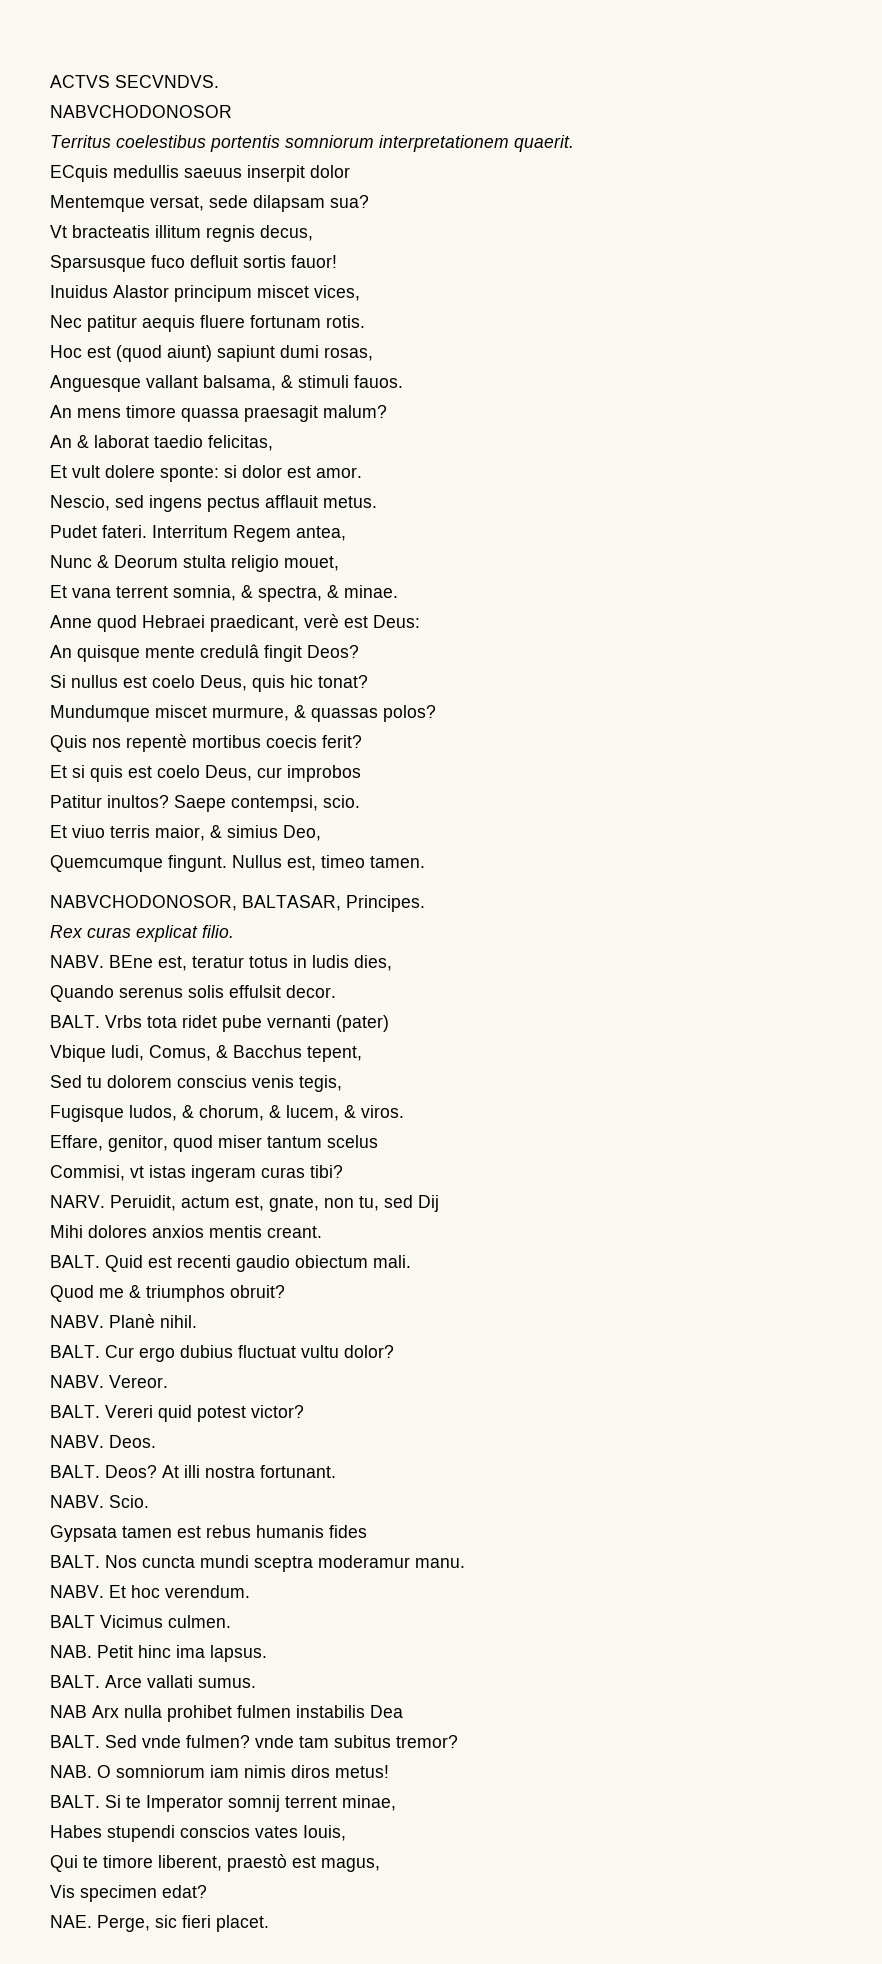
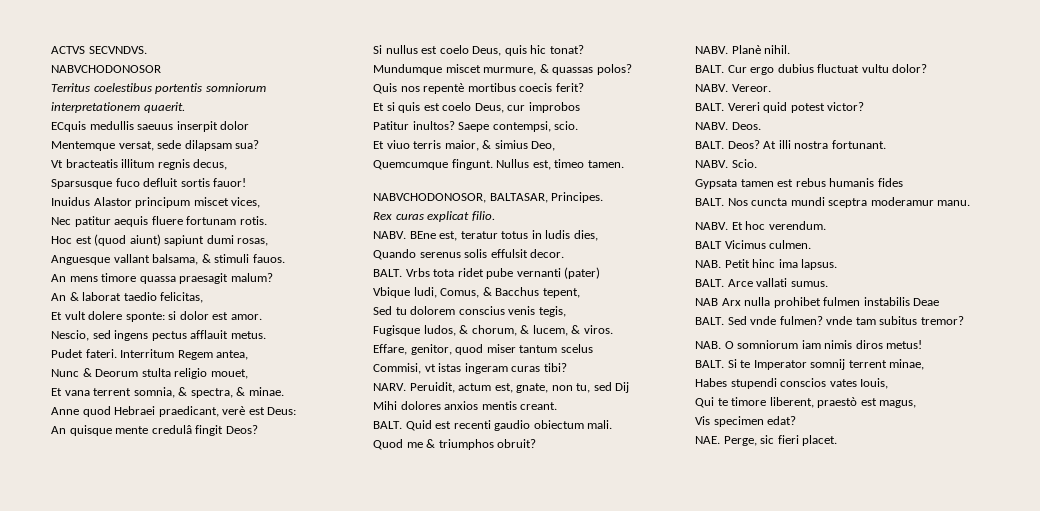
[370,1705,403,1718] Dea -> [913,298,940,306] Deae

